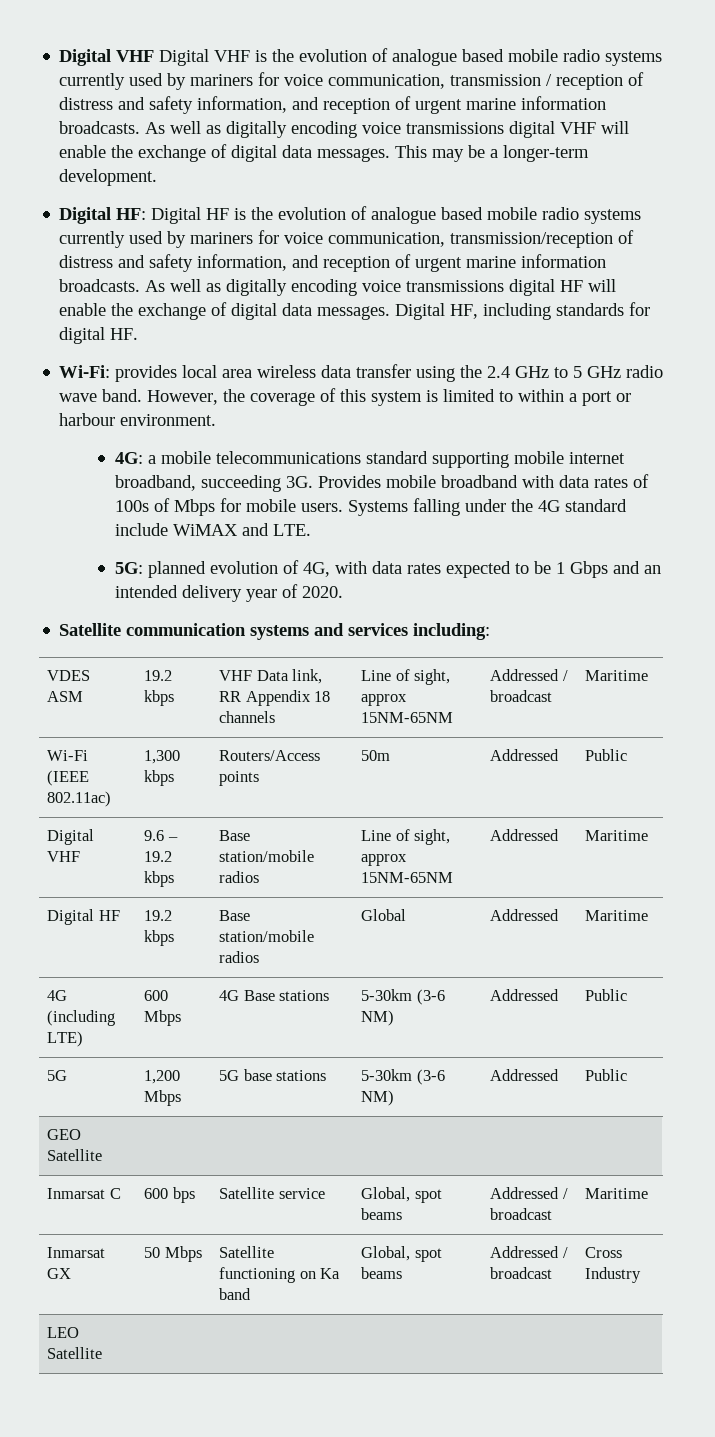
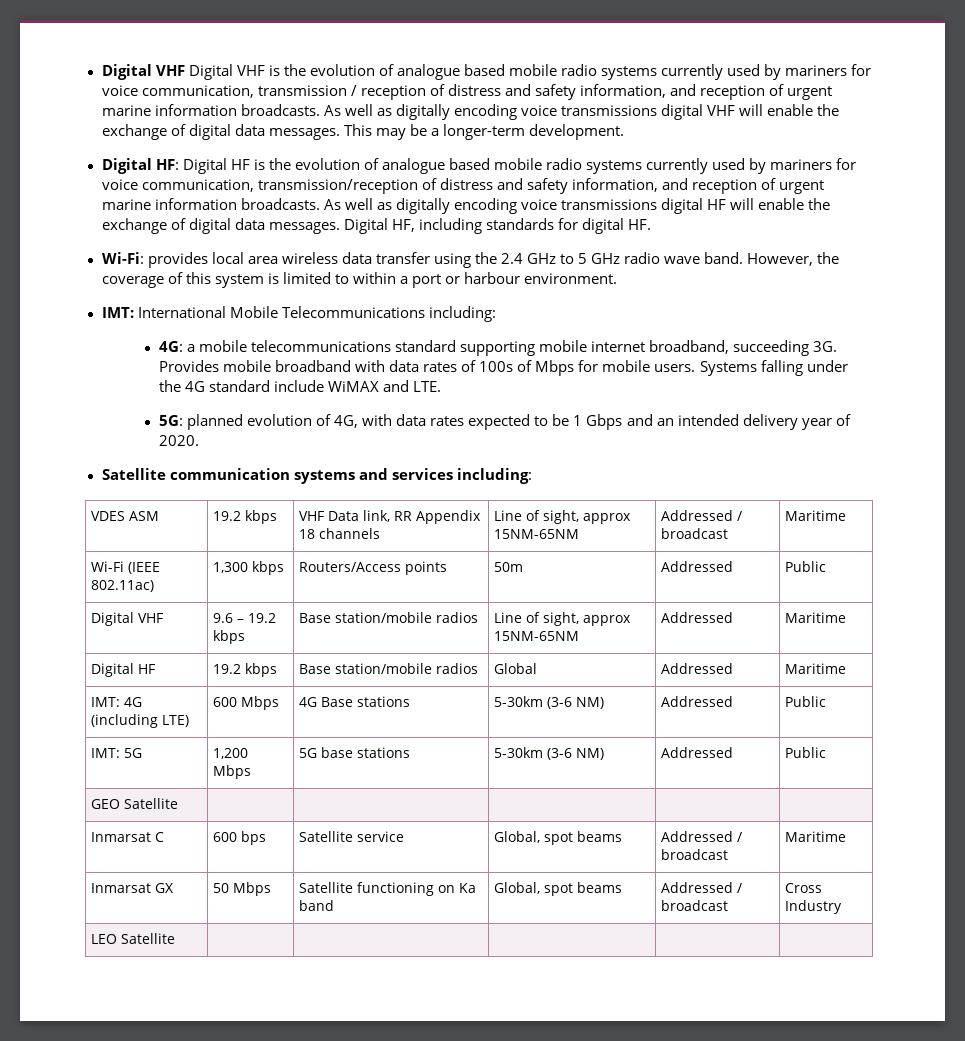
(217, 420) none -> [101,306,496,322] // IMT: International Mobile Telecommunications including:
(649, 915) none -> [91,697,121,707] IMT:
(628, 995) none -> [91,748,121,758] IMT:

